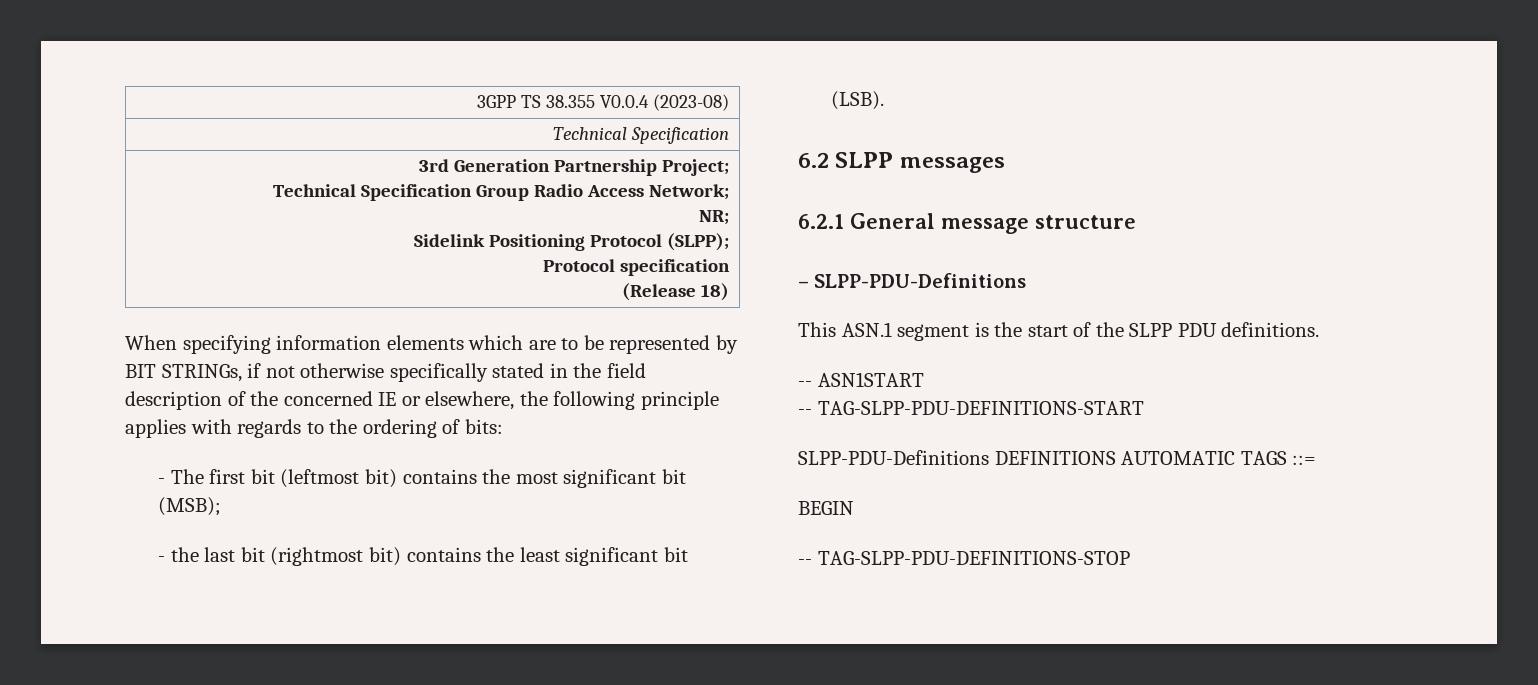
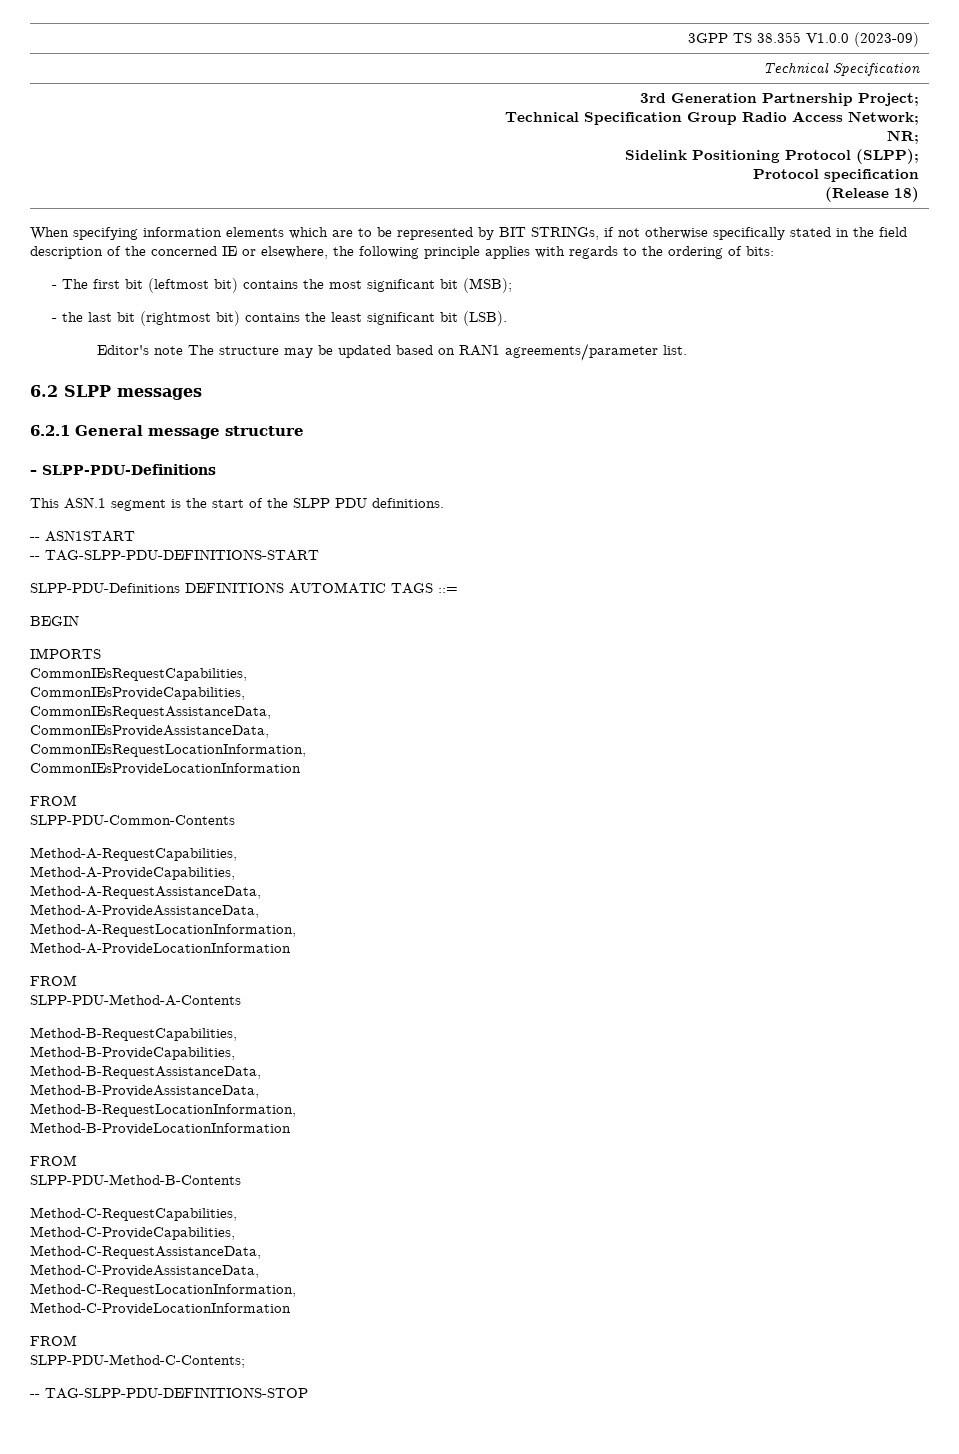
[599,94,729,111] V0.0.4 (2023-08) -> [805,32,919,47] V1.0.0 (2023-09)
(885, 100) none -> [96,343,687,361] // Editor's note The structure may be updated based on RAN1 agreements/parameter list.
(854, 508) none -> [30,648,101,659] [30,668,247,681] [30,687,245,700] [30,706,271,719] [30,725,269,738] [30,744,306,757] [30,763,301,775] [30,795,77,806] [30,815,235,825] [30,847,237,861] [30,866,235,880] [30,885,261,899] [30,904,259,918] [30,923,296,937] [30,942,291,955] [30,975,77,986] [30,994,241,1006] [30,1027,237,1041] [30,1046,235,1060] [30,1065,261,1079] [30,1084,259,1098] [30,1103,296,1117] [30,1122,291,1135] [30,1155,77,1166] [30,1174,241,1185] [30,1207,237,1221] [30,1226,235,1240] [30,1245,261,1259] [30,1264,259,1278] [30,1283,296,1297] [30,1302,291,1315] [30,1335,77,1346] [30,1354,245,1368] // IMPORTS // CommonIEsRequestCapabilities, // CommonIEsProvideCapabilities, // CommonIEsRequestAssistanceData, // CommonIEsProvideAssistanceData, // CommonIEsRequestLocationInformation, // CommonIEsProvideLocationInformation // FROM // SLPP-PDU-Common-Contents // Method-A-RequestCapabilities, // Method-A-ProvideCapabilities, // Method-A-RequestAssistanceData, // Method-A-ProvideAssistanceData, // Method-A-RequestLocationInformation, // Method-A-ProvideLocationInformation // FROM // SLPP-PDU-Method-A-Contents // Method-B-RequestCapabilities, // Method-B-ProvideCapabilities, // Method-B-RequestAssistanceData, // Method-B-ProvideAssistanceData, // Method-B-RequestLocationInformation, // Method-B-ProvideLocationInformation // FROM // SLPP-PDU-Method-B-Contents // Method-C-RequestCapabilities, // Method-C-ProvideCapabilities, // Method-C-RequestAssistanceData, // Method-C-ProvideAssistanceData, // Method-C-RequestLocationInformation, // Method-C-ProvideLocationInformation // FROM // SLPP-PDU-Method-C-Contents;

